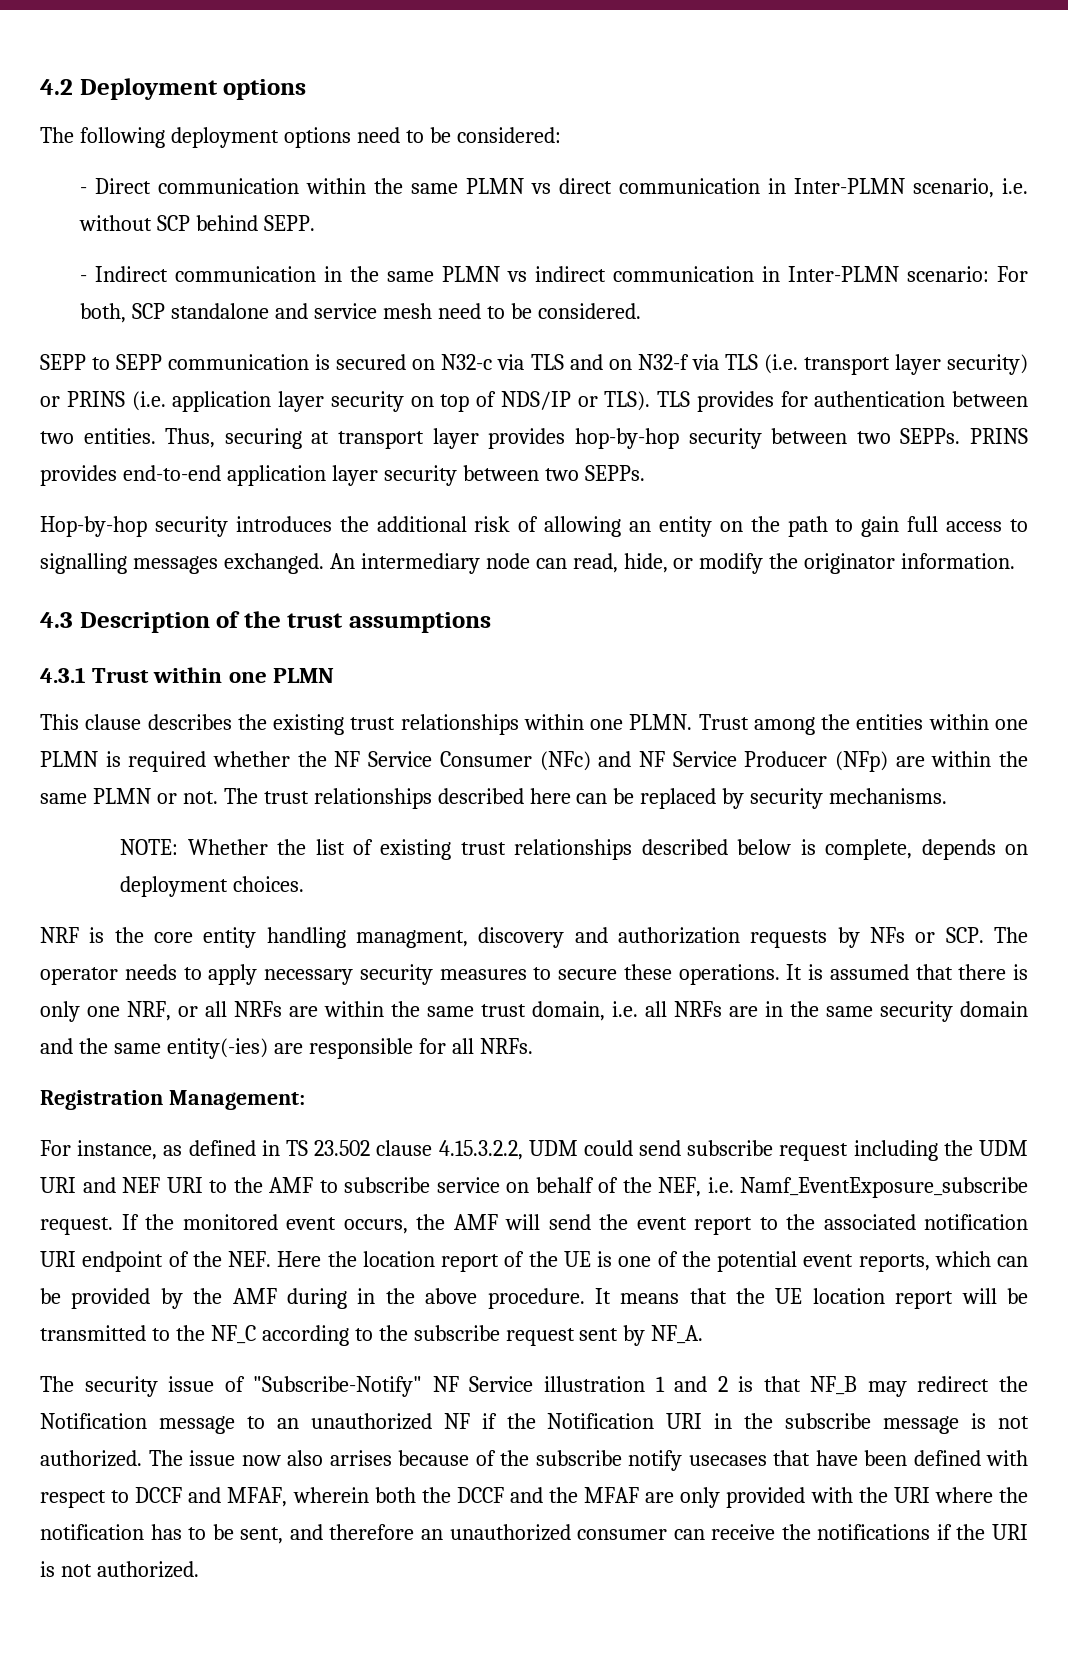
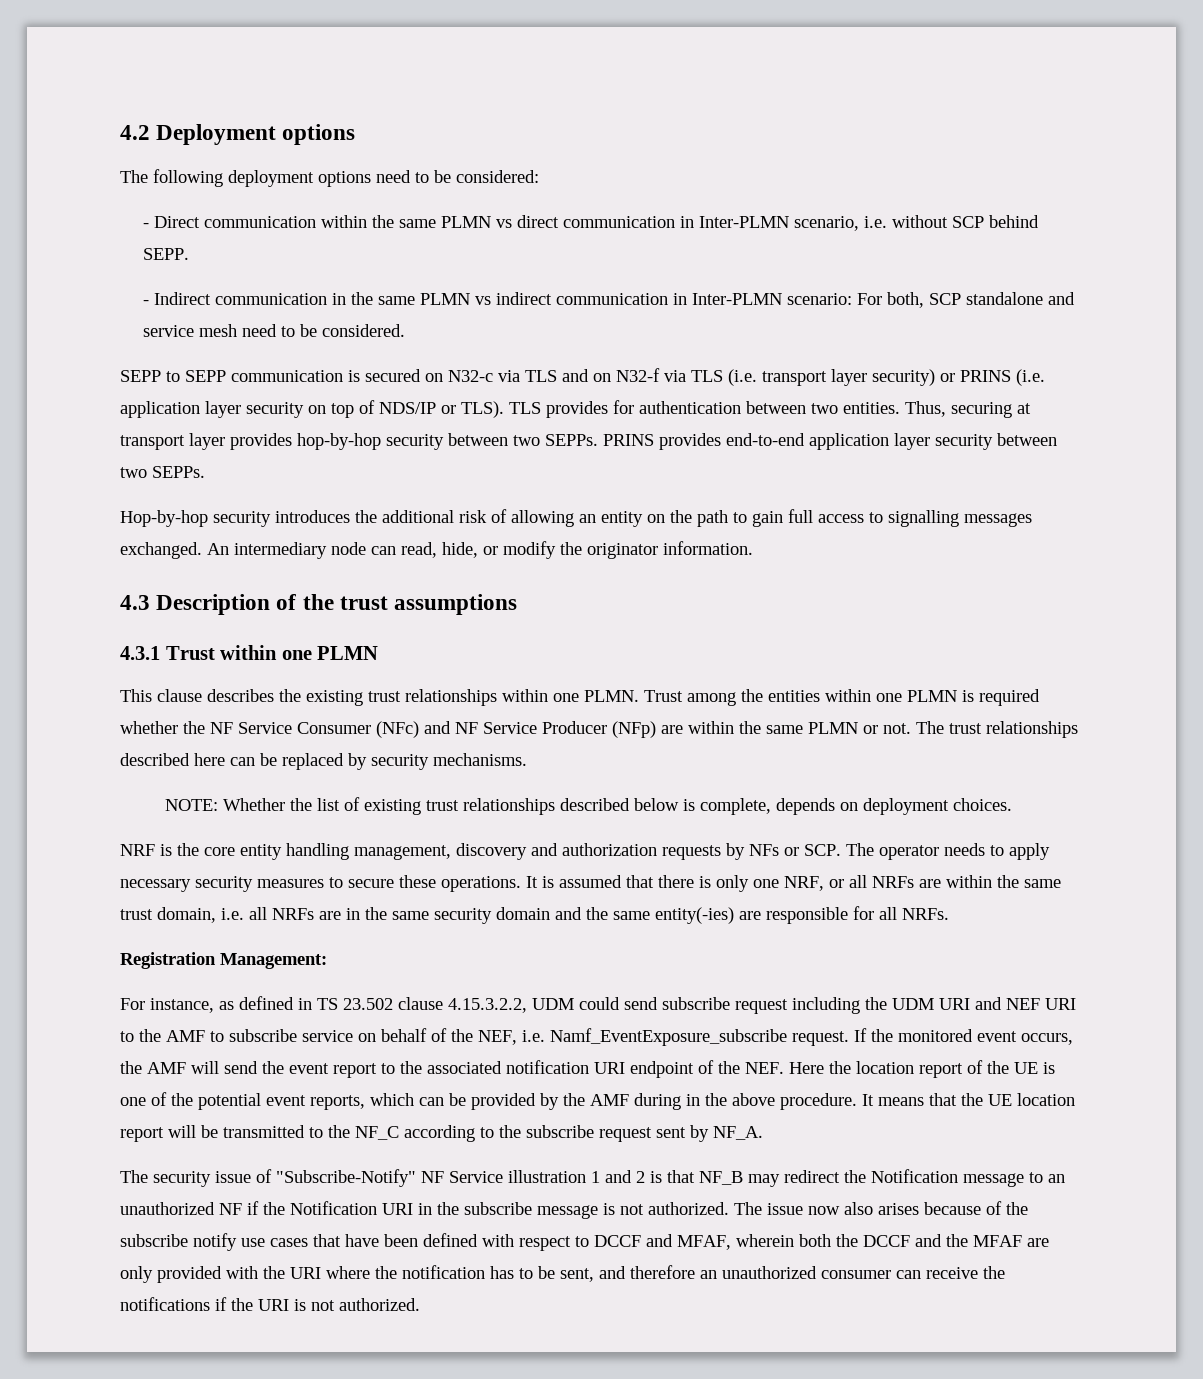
[356,930,468,948] managment, -> [354,845,451,860] management,
[329,1450,392,1466] arrises -> [878,1203,919,1215] arises
[688,1455,767,1466] usecases -> [241,1238,308,1247] use cases

